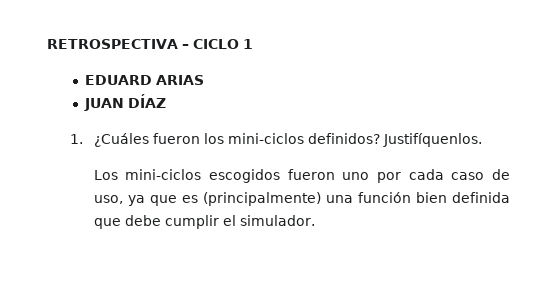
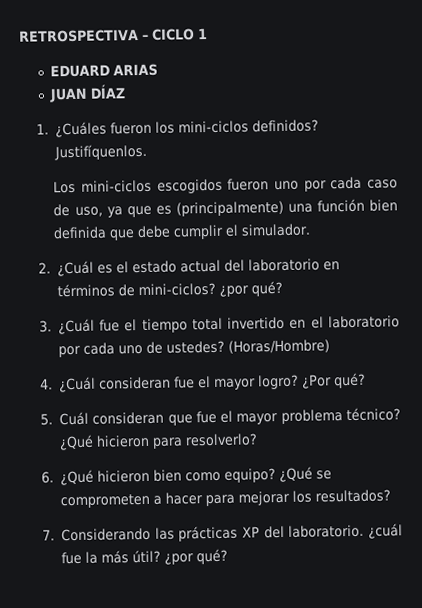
(315, 220) none -> [38,258,340,277] [56,280,283,298] [39,315,400,335] [57,339,330,358] [40,372,366,393] [40,407,401,426] [58,433,258,451] [41,466,332,486] [59,489,391,509] [42,523,403,542] [60,548,228,565] // 2. ¿Cuál es el estado actual del laboratorio en términos de mini-ciclos? ¿por qué? // 3. ¿Cuál fue el tiempo total invertido en el laboratorio por cada uno de ustedes? (Horas/Hombre) // 4. ¿Cuál consideran fue el mayor logro? ¿Por qué? // 5. Cuál consideran que fue el mayor problema técnico? ¿Qué hicieron para resolverlo? // 6. ¿Qué hicieron bien como equipo? ¿Qué se comprometen a hacer para mejorar los resultados? // 7. Considerando las prácticas XP del laboratorio. ¿cuál fue la más útil? ¿por qué?

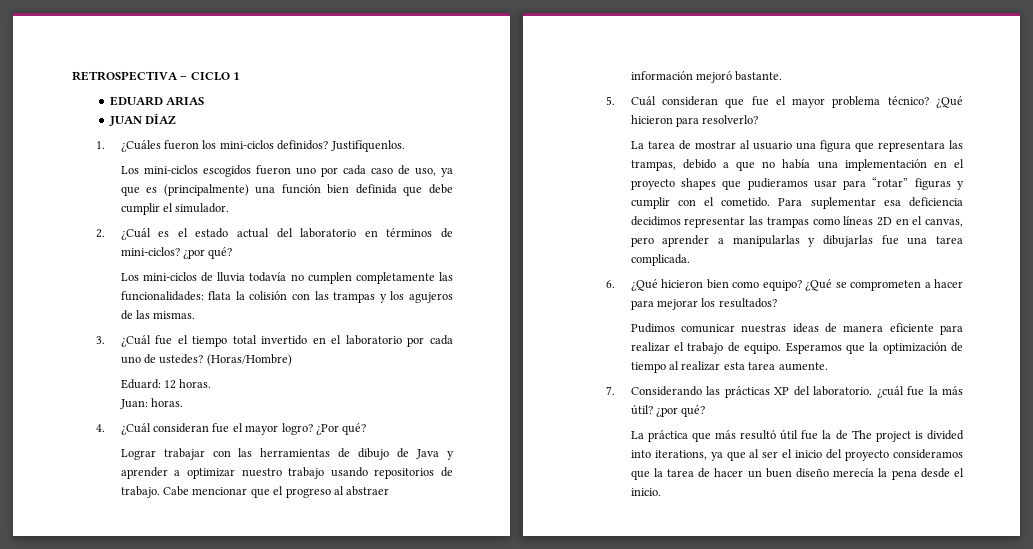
(283, 288) none -> [120,272,453,284] [120,291,453,303] [120,310,196,320] // Los mini-ciclos de lluvia todavía no cumplen completamente las funcionalidades: flata la colisión con las trampas y los agujeros de las mismas.
(330, 346) none -> [120,379,212,389] [119,398,184,409] // Eduard: 12 horas. // Juan: horas.
(366, 380) none -> [120,448,454,460] [120,467,453,479] [120,486,390,498] [630,71,783,83] // Lograr trabajar con las herramientas de dibujo de Java y aprender a optimizar nuestro trabajo usando repositorios de trabajo. Cabe mencionar que el progreso al abstraer información mejoró bastante.
(258, 440) none -> [630,140,963,152] [630,159,964,171] [630,177,964,190] [630,197,963,209] [630,216,964,228] [630,235,963,247] [630,254,690,266] // La tarea de mostrar al usuario una figura que representara las trampas, debido a que no había una implementación en el proyecto shapes que pudieramos usar para “rotar” figuras y cumplir con el cometido. Para suplementar esa deficiencia decidimos representar las trampas como líneas 2D en el canvas, pero aprender a manipularlas y dibujarlas fue una tarea complicada.
(391, 496) none -> [630,323,963,335] [630,342,963,354] [630,361,828,373] // Pudimos comunicar nuestras ideas de manera eficiente para realizar el trabajo de equipo. Esperamos que la optimización de tiempo al realizar esta tarea aumente.
(228, 556) none -> [630,429,965,442] [630,449,963,461] [630,468,964,480] [630,488,661,496] // La práctica que más resultó útil fue la de The project is divided into iterations, ya que al ser el inicio del proyecto consideramos que la tarea de hacer un buen diseño merecía la pena desde el inicio.

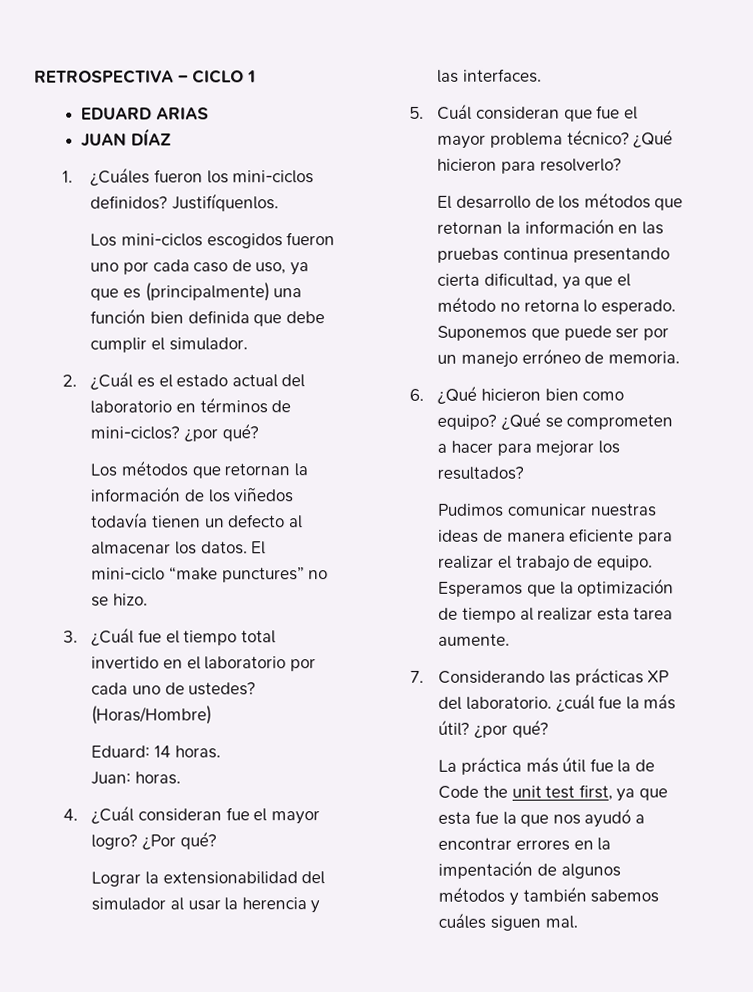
[142,272,453,284] [120,291,453,303] [120,310,196,320] mini-ciclos de lluvia todavía no cumplen completamente las funcionalidades: flata la colisión con las trampas y los agujeros de las mismas. -> [121,460,308,479] [90,486,295,503] [91,512,303,529] [91,541,267,555] [91,566,329,583] [91,593,149,607] métodos que retornan la información de los viñedos todavía tienen un defecto al almacenar los datos. El mini-ciclo “make punctures” no se hizo.
[164,380,177,389] 12 -> [154,745,172,758] 14
[163,448,454,460] [120,467,453,479] [120,486,390,498] [630,71,783,83] trabajar con las herramientas de dibujo de Java y aprender a optimizar nuestro trabajo usando repositorios de trabajo. Cabe mencionar que el progreso al abstraer información mejoró bastante. -> [145,871,326,885] [91,897,321,914] [437,68,543,83] la extensionabilidad del simulador al usar la herencia y las interfaces.
[630,140,963,152] [630,159,964,171] [630,177,964,190] [630,197,963,209] [630,216,964,228] [630,235,963,247] [630,254,690,266] La tarea de mostrar al usuario una figura que representara las trampas, debido a que no había una implementación en el proyecto shapes que pudieramos usar para “rotar” figuras y cumplir con el cometido. Para suplementar esa deficiencia decidimos representar las trampas como líneas 2D en el canvas, pero aprender a manipularlas y dibujarlas fue una tarea complicada. -> [437,192,684,211] [437,218,664,235] [437,247,670,263] [437,272,631,290] [437,296,676,315] [437,325,669,341] [437,348,680,368] El desarrollo de los métodos que retornan la información en las pruebas continua presentando cierta dificultad, ya que el método no retorna lo esperado. Suponemos que puede ser por un manejo erróneo de memoria.
[691,430,777,442] que más resultó -> [525,756,559,773] más
[851,430,965,442] [630,449,963,461] [630,468,964,480] [630,488,661,496] The project is divided into iterations, ya que al ser el inicio del proyecto consideramos que la tarea de hacer un buen diseño merecía la pena desde el inicio. -> [438,784,668,802] [438,808,645,828] [438,837,612,851] [438,860,621,879] [438,886,660,906] [438,912,578,931] Code the unit test first, ya que esta fue la que nos ayudó a encontrar errores en la impentación de algunos métodos y también sabemos cuáles siguen mal.

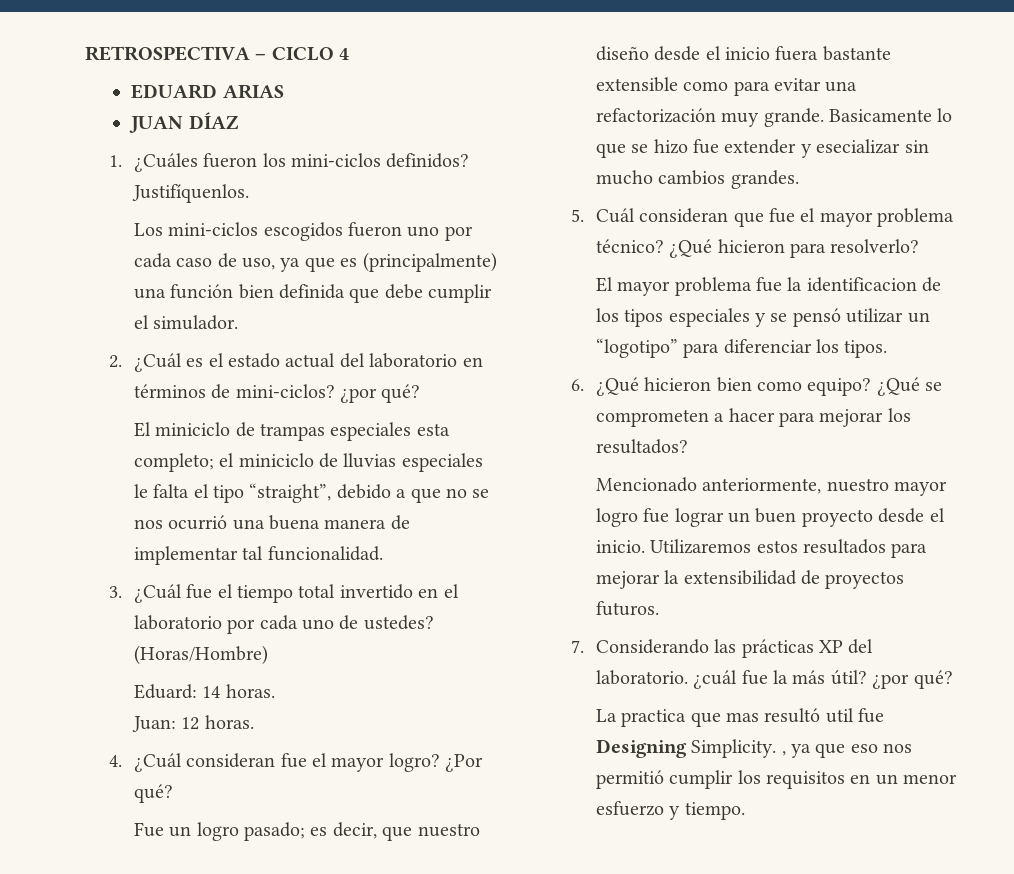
[246,70,256,83] 1 -> [339,48,350,60] 4
[90,460,308,479] [90,486,295,503] [91,512,303,529] [91,541,267,555] [91,566,329,583] [91,593,149,607] Los métodos que retornan la información de los viñedos todavía tienen un defecto al almacenar los datos. El mini-ciclo “make punctures” no se hizo. -> [133,422,450,441] [133,453,483,472] [133,483,490,503] [133,515,410,530] [133,546,383,565] El miniciclo de trampas especiales esta completo; el miniciclo de lluvias especiales le falta el tipo “straight”, debido a que no se nos ocurrió una buena manera de implementar tal funcionalidad.
(132, 778) none -> [181,717,200,730] 12
[91,871,326,887] [91,897,321,914] [437,68,543,83] Lograr la extensionabilidad del simulador al usar la herencia y las interfaces. -> [133,822,480,841] [595,46,891,61] [595,77,858,96] [595,108,953,127] [595,139,929,158] [595,170,799,189] Fue un logro pasado; es decir, que nuestro diseño desde el inicio fuera bastante extensible como para evitar una refactorización muy grande. Basicamente lo que se hizo fue extender y esecializar sin mucho cambios grandes.
[456,192,684,211] [437,218,664,235] [437,247,670,263] [437,272,631,290] [437,296,676,315] [437,325,669,341] [437,348,680,368] desarrollo de los métodos que retornan la información en las pruebas continua presentando cierta dificultad, ya que el método no retorna lo esperado. Suponemos que puede ser por un manejo erróneo de memoria. -> [617,277,942,296] [595,308,930,327] [595,338,888,358] mayor problema fue la identificacion de los tipos especiales y se pensó utilizar un “logotipo” para diferenciar los tipos.
[438,503,657,517] [438,528,673,545] [438,555,653,572] [438,578,675,597] [438,607,674,623] [438,633,511,646] Pudimos comunicar nuestras ideas de manera eficiente para realizar el trabajo de equipo. Esperamos que la optimización de tiempo al realizar esta tarea aumente. -> [595,477,947,496] [595,508,945,527] [595,539,928,558] [595,570,905,589] [595,601,659,616] Mencionado anteriormente, nuestro mayor logro fue lograr un buen proyecto desde el inicio. Utilizaremos estos resultados para mejorar la extensibilidad de proyectos futuros.
[461,756,655,775] [438,784,668,802] [438,808,645,828] [438,837,612,851] [438,860,621,879] [438,886,660,906] [438,912,578,931] práctica más útil fue la de Code the unit test first, ya que esta fue la que nos ayudó a encontrar errores en la impentación de algunos métodos y también sabemos cuáles siguen mal. -> [621,708,885,727] [595,739,913,758] [595,770,958,789] [595,801,745,820] practica que mas resultó util fue Designing Simplicity. , ya que eso nos permitió cumplir los requisitos en un menor esfuerzo y tiempo.

